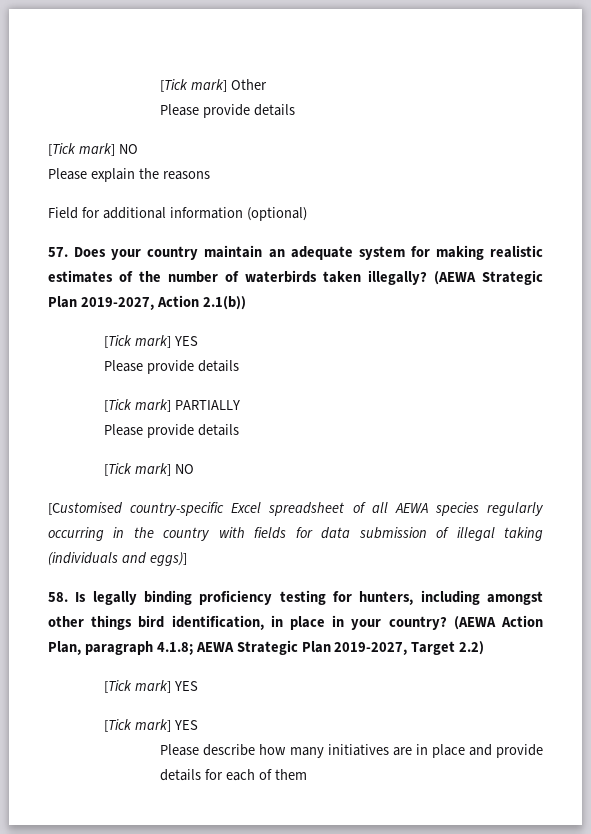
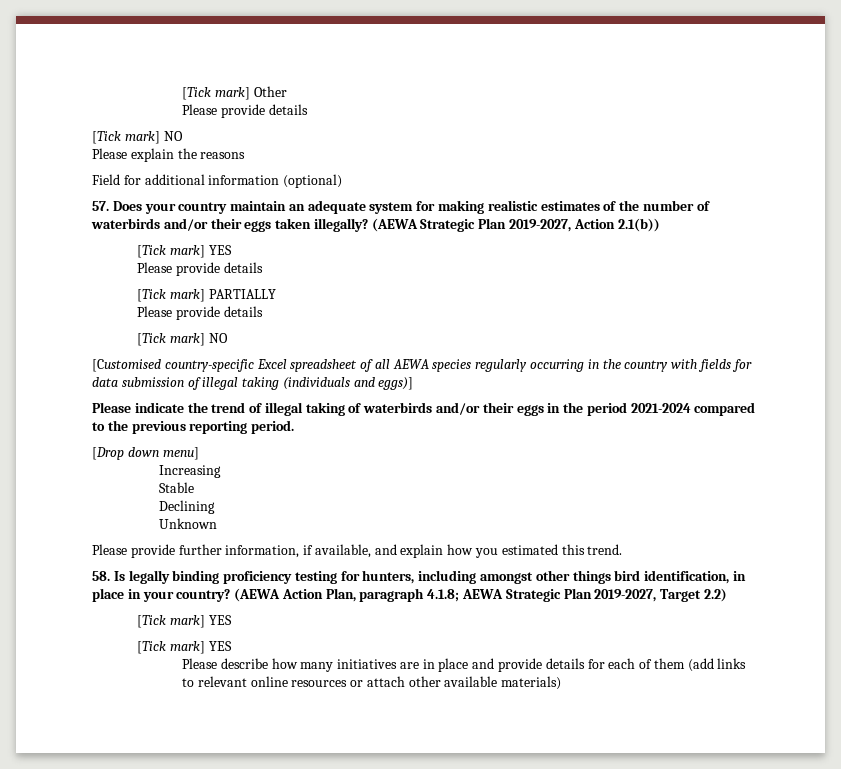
(317, 276) none -> [163,218,272,232] and/or their eggs
(187, 559) none -> [92,402,756,416] [92,420,295,434] [92,447,199,460] [159,465,222,478] [159,482,195,493] [159,500,216,514] [159,518,218,529] [92,544,623,558] // Please indicate the trend of illegal taking of waterbirds and/or their eggs in the period 2021-2024 compared to the previous reporting period. // [Drop down menu] // Increasing // Stable // Declining // Unknown // Please provide further information, if available, and explain how you estimated this trend.
(307, 774) none -> [687,658,747,672] [181,676,562,690] (add links to relevant online resources or attach other available materials)

